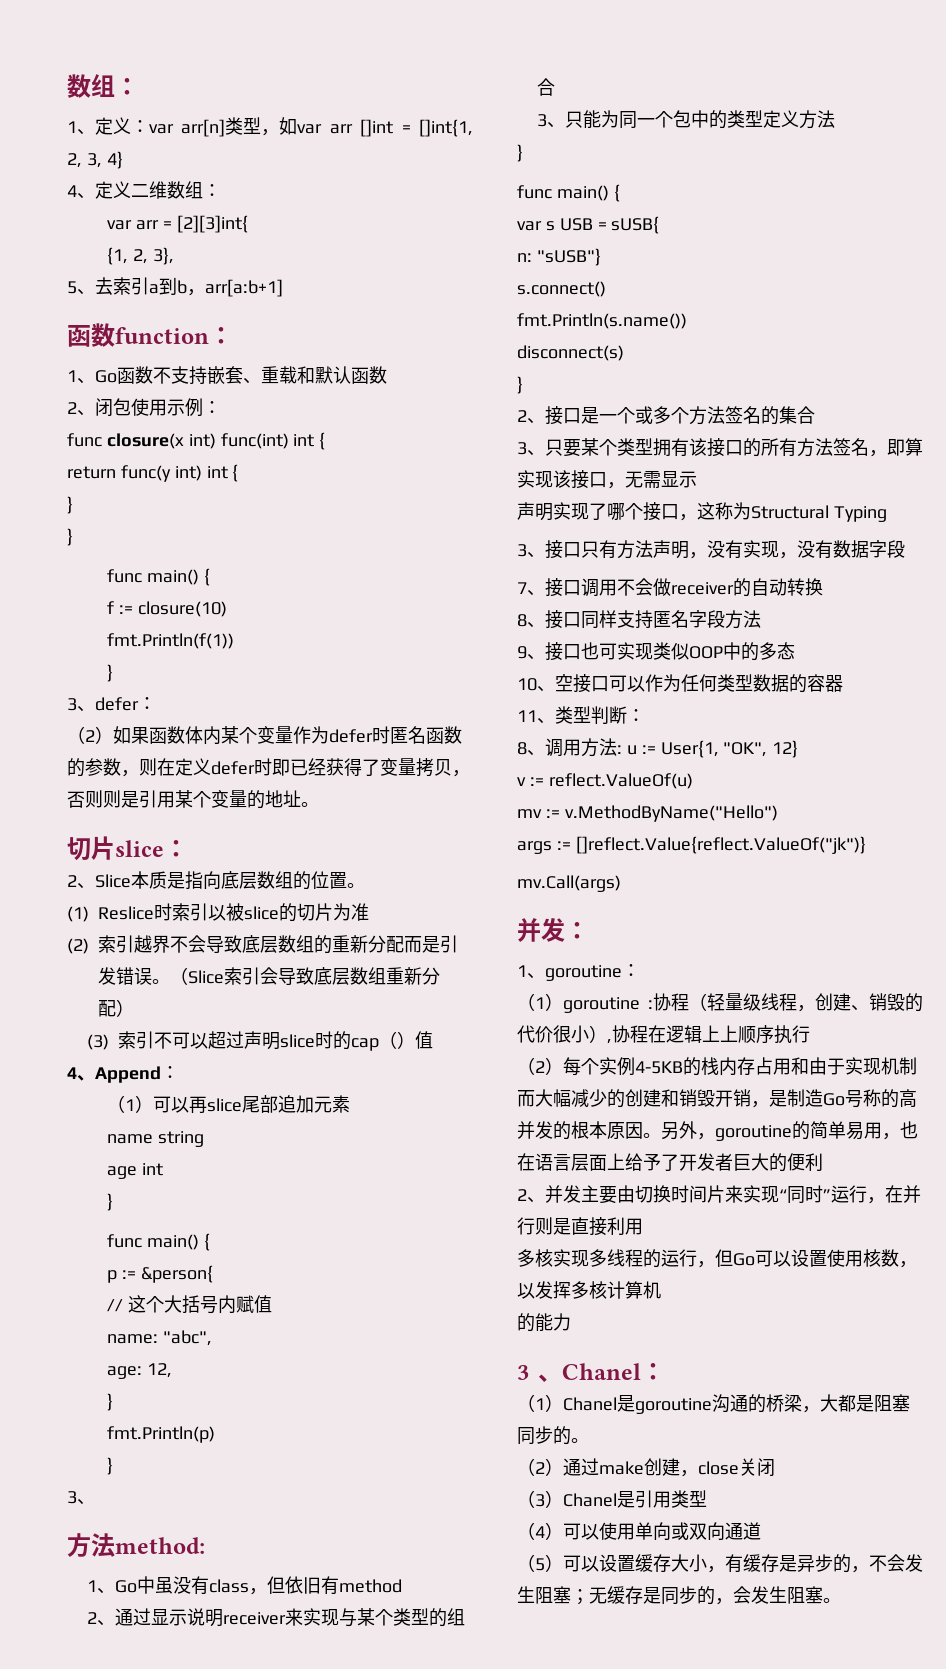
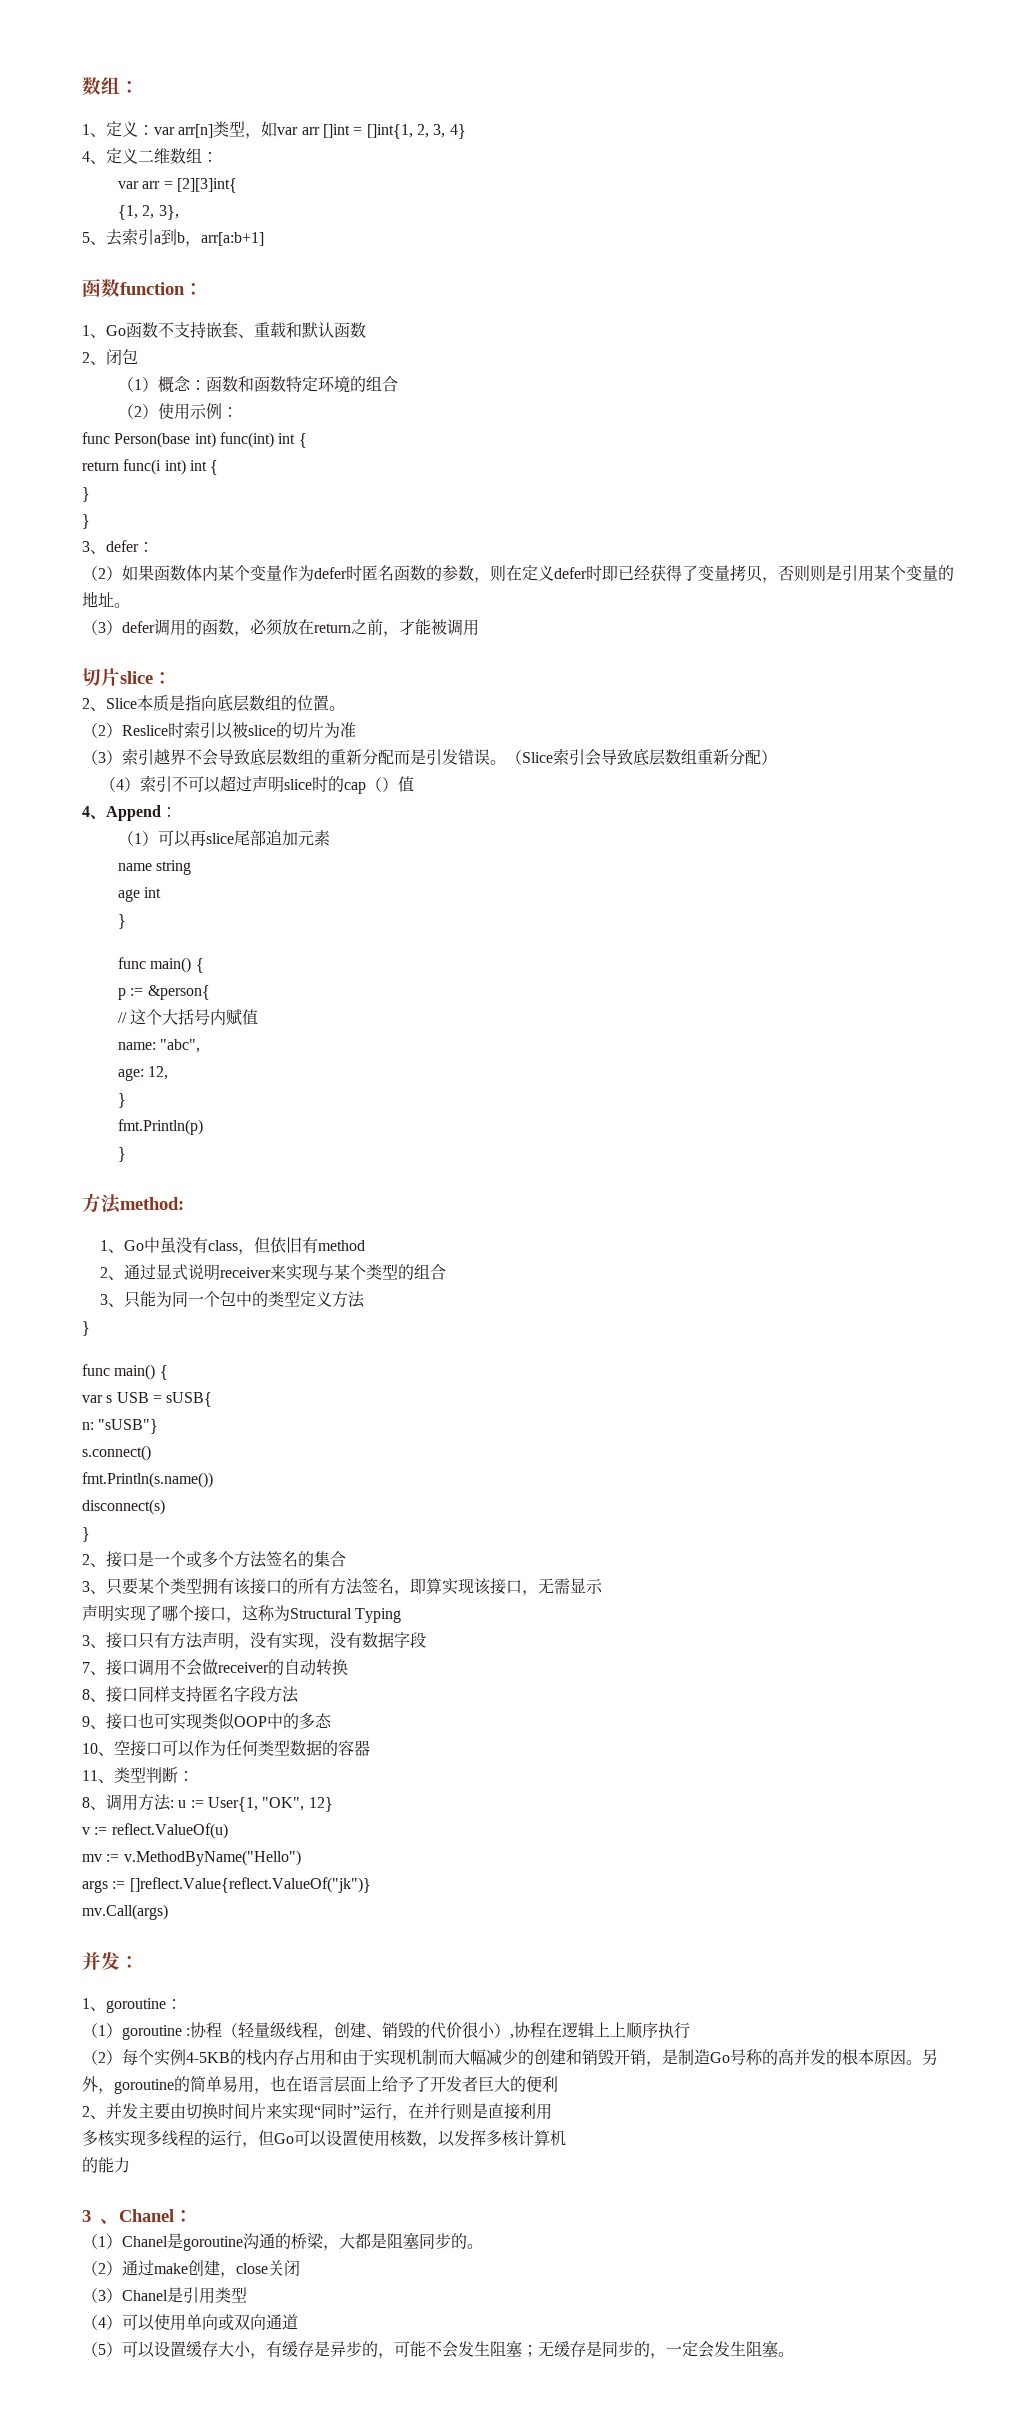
(131, 407) none -> [118,376,399,393] [118,404,159,419] // （1）概念：函数和函数特定环境的组合 // （2）
[106,433,184,449] closure(x -> [114,432,191,448] Person(base
[120,465,171,482] func(y -> [123,459,162,475] func(i
[107,568,211,586] [107,601,228,617] [107,633,235,649] [107,664,114,682] // func main() { // f := closure(10) // fmt.Println(f(1)) // } -> (90, 521) none
(319, 804) none -> [82,619,479,637] // （3）defer调用的函数，必须放在return之前，才能被调用
[67,906,89,922] (1) -> [82,723,122,738] （2）
[67,938,89,954] (2) -> [82,750,122,765] （3）
[87,1034,110,1050] (3) -> [100,777,141,792] （4）
[67,1491,95,1505] // 3、 -> (127, 1154) none
[169,1609,188,1626] 示 -> [172,1264,189,1280] 式
(869, 1569) none -> [394,2341,426,2357] 可能
(733, 1601) none -> [666,2341,698,2357] 一定

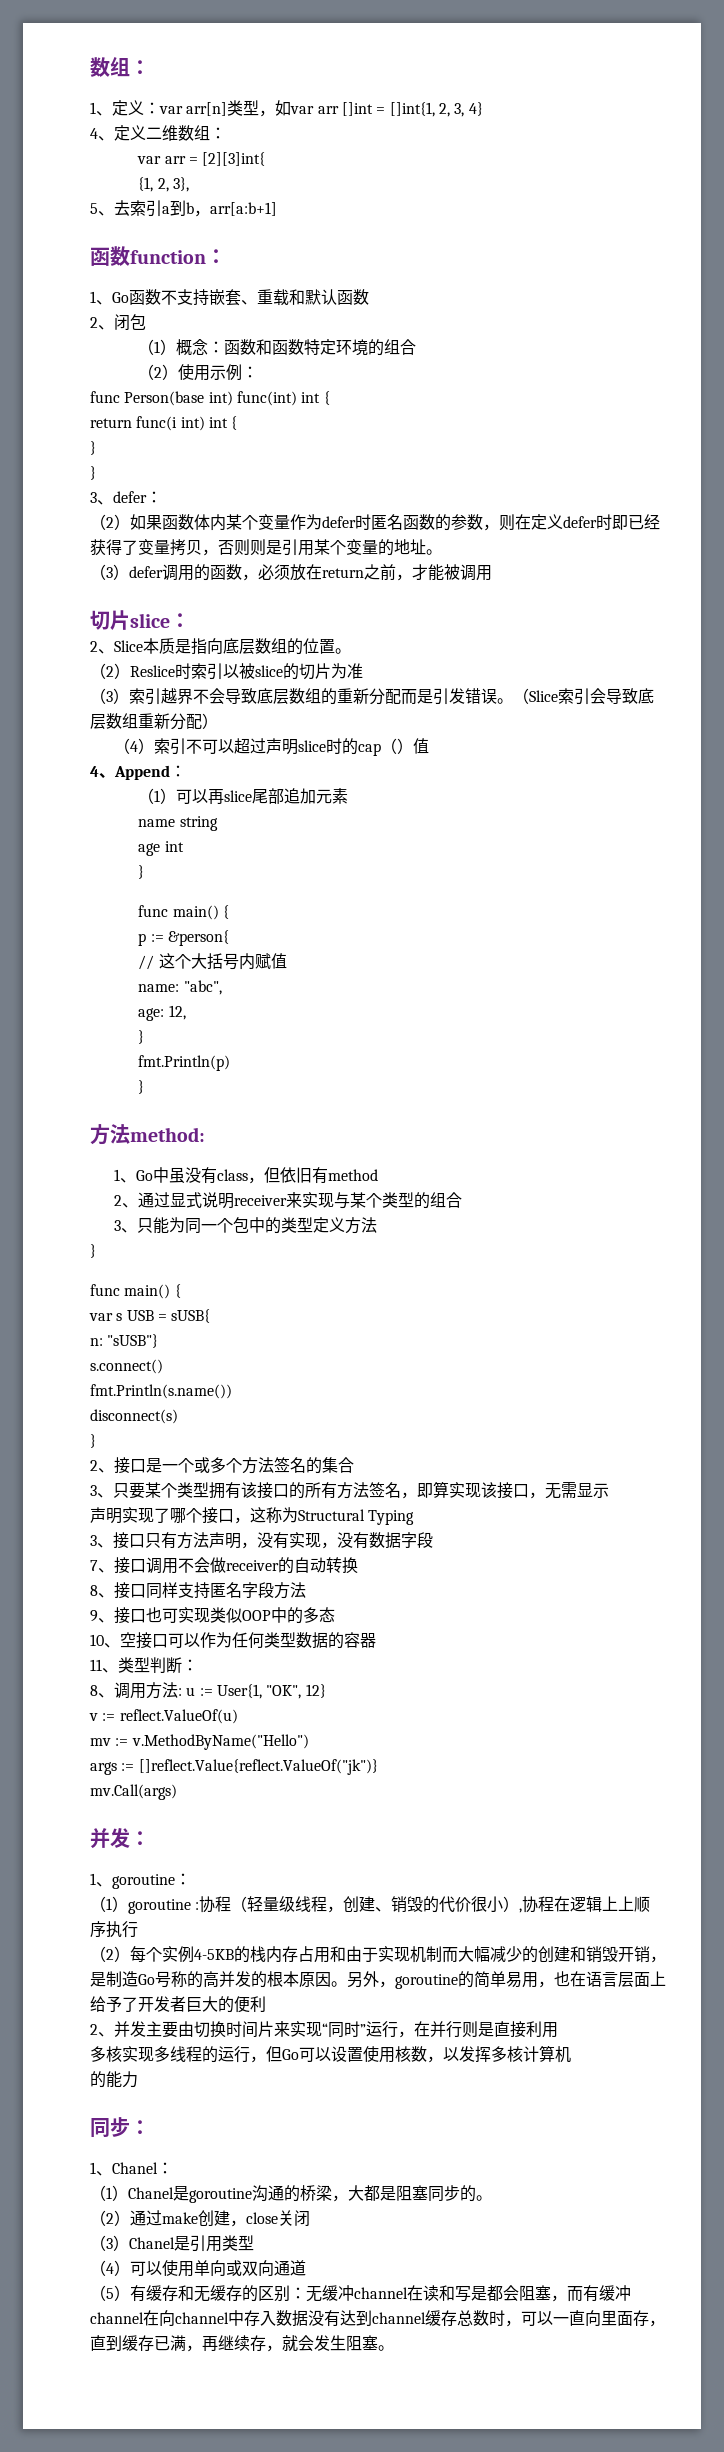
[82,2210,91,2222] 3 -> [90,2117,150,2138] [90,2162,96,2174] 同步： // 1
[122,2340,698,2359] 可以设置缓存大小，有缓存是异步的，可能不会发生阻塞；无缓存是同步的，一定 -> [130,2285,631,2302] [90,2310,665,2327] [90,2335,298,2352] 有缓存和无缓存的区别：无缓冲channel在读和写是都会阻塞，而有缓冲channel在向channel中存入数据没有达到channel缓存总数时，可以一直向里面存，直到缓存已满，再继续存，就

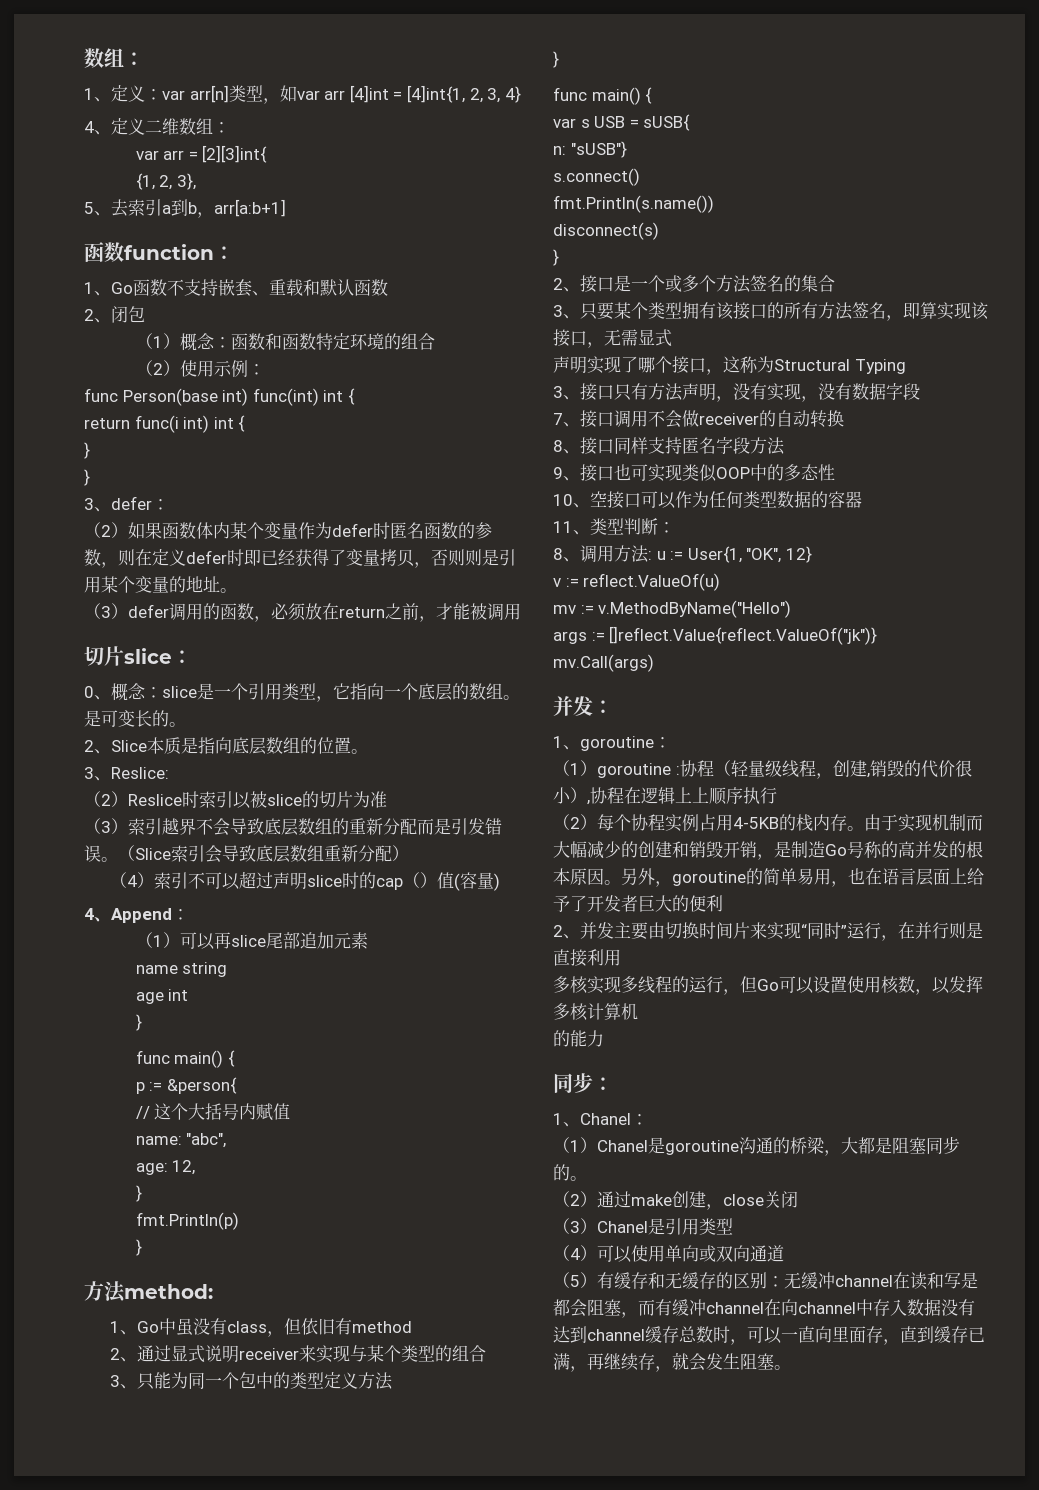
[341,102,435,117] []int = []int{1, -> [349,85,465,103] [4]int = [4]int{1,
(190, 620) none -> [84,683,520,702] [84,710,186,727] // 0、概念：slice是一个引用类型，它指向一个底层的数组。是可变长的。
(351, 651) none -> [84,767,169,781] // 3、Reslice:
(430, 746) none -> [453,872,500,891] (容量)
[593,1483,609,1498] 示 -> [655,329,672,347] 式
(335, 1615) none -> [818,464,835,481] 性
[375,1907,392,1912] 、 -> [866,773,870,778] ,
[162,1946,194,1963] 实例 -> [631,814,733,832] 协程实例占用
[298,1946,346,1963] 占用和 -> [847,826,864,831] 。

